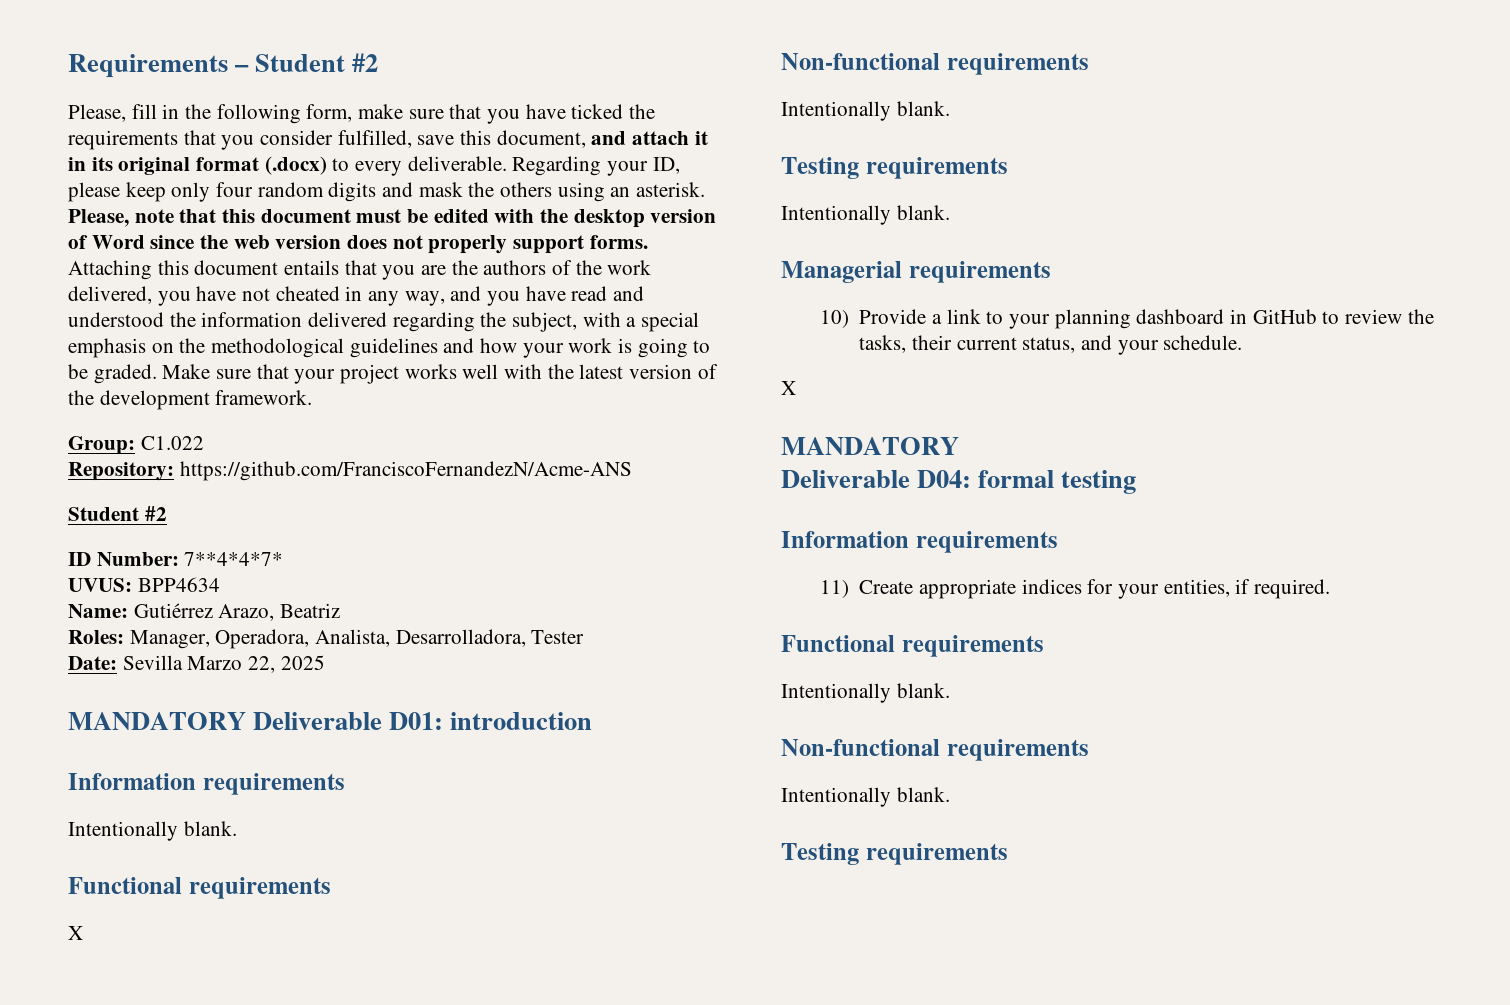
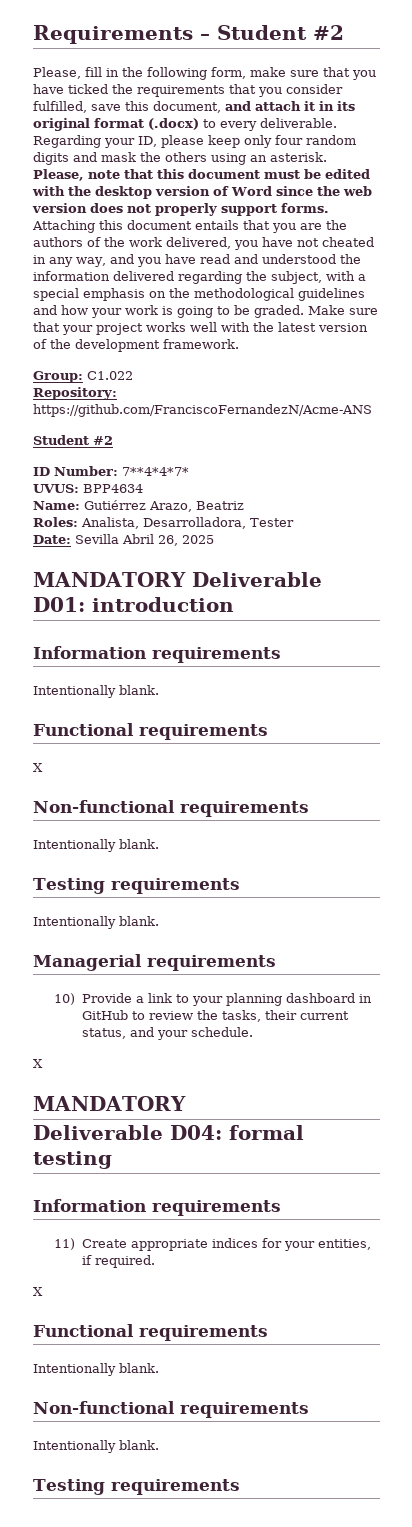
[129,629,310,649] Manager, Operadora, -> (78, 522) none
[187,656,276,673] Marzo 22, -> [122,534,178,546] Abril 26,
(1330, 589) none -> [33,1287,43,1296] // X

